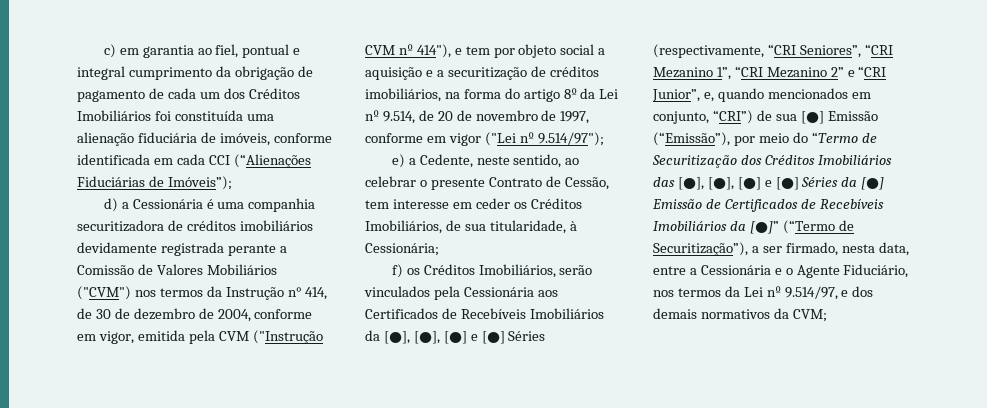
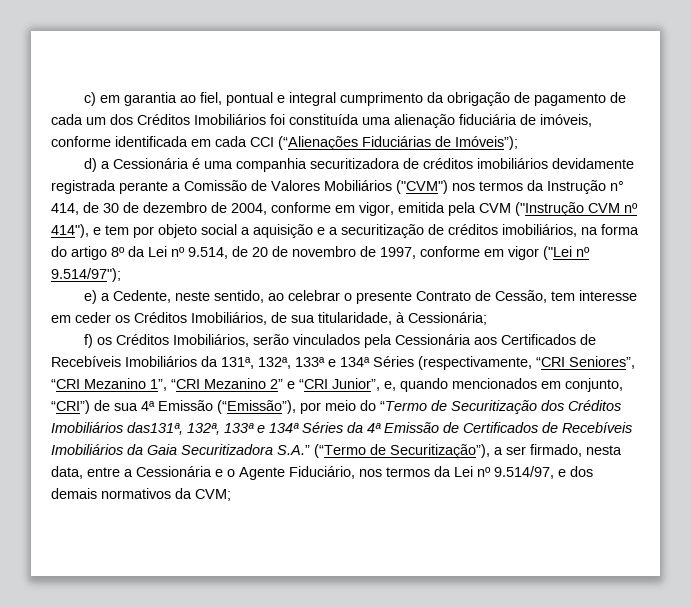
[383,331,505,344] [●], [●], [●] e [●] -> [221,357,370,369] 131ª, 132ª, 133ª e 134ª
[800,111,824,124] [●] -> [141,401,155,411] 4ª
[653,177,799,190] das [●], [●], [●] e [●] -> [127,422,299,435] das131ª, 132ª, 133ª e 134ª
[861,177,885,190] [●] -> [367,423,381,433] 4ª
[749,221,779,234] [●]” -> [147,444,310,455] Gaia Securitizadora S.A.”

